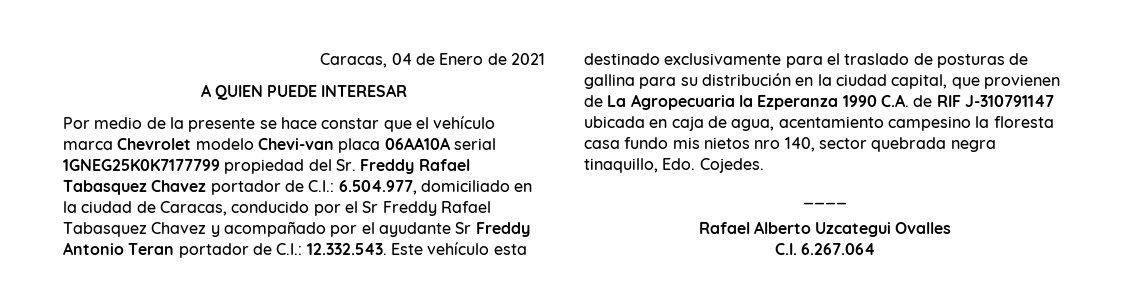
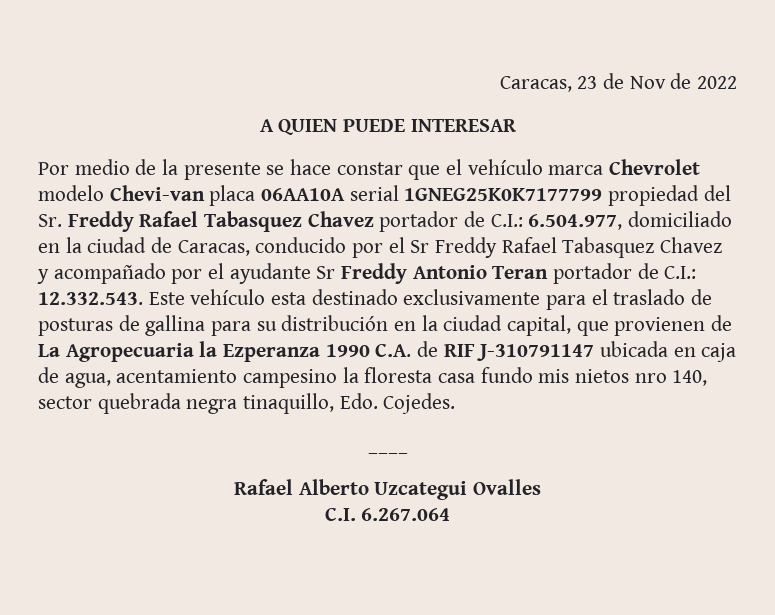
[320,53,545,68] Caracas, 04 de Enero de 2021 -> [499,73,737,92] Caracas, 23 de Nov de 2022

